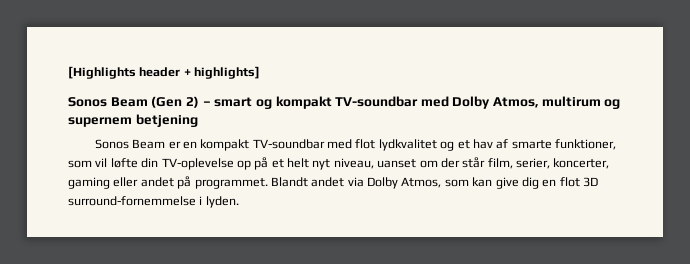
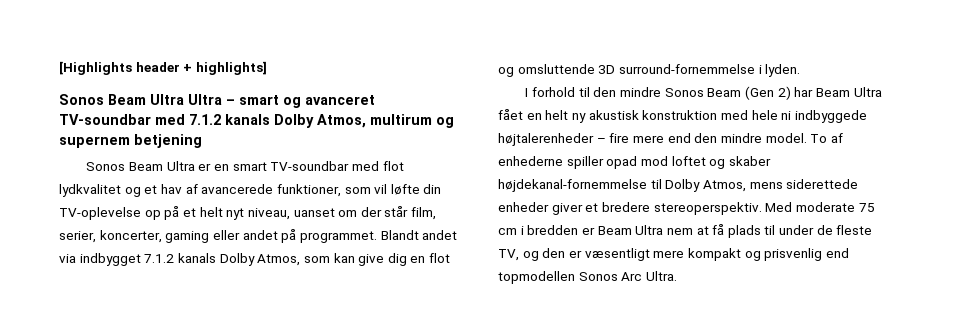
[151,96,199,108] (Gen 2) -> [150,94,222,105] Ultra Ultra
[275,96,449,109] kompakt TV-soundbar med -> [305,95,375,105] [59,114,270,125] avanceret TV-soundbar med 7.1.2 kanals
(166, 144) none -> [166,161,195,171] Ultra
[200,139,250,151] kompakt -> [232,162,267,171] smart
[511,140,552,149] smarte -> [201,184,274,194] avancerede
(364, 182) none -> [79,253,216,266] indbygget 7.1.2 kanals
(580, 182) none -> [498,64,595,77] og omsluttende
(239, 202) none -> [525,86,882,100] [498,109,867,123] [498,133,843,146] [498,156,771,169] [498,179,859,192] [498,202,875,215] [498,224,873,238] [498,248,849,261] [498,271,677,284] // I forhold til den mindre Sonos Beam (Gen 2) har Beam Ultra fået en helt ny akustisk konstruktion med hele ni indbyggede højtalerenheder – fire mere end den mindre model. To af enhederne spiller opad mod loftet og skaber højdekanal-fornemmelse til Dolby Atmos, mens siderettede enheder giver et bredere stereoperspektiv. Med moderate 75 cm i bredden er Beam Ultra nem at få plads til under de fleste TV, og den er væsentligt mere kompakt og prisvenlig end topmodellen Sonos Arc Ultra.

